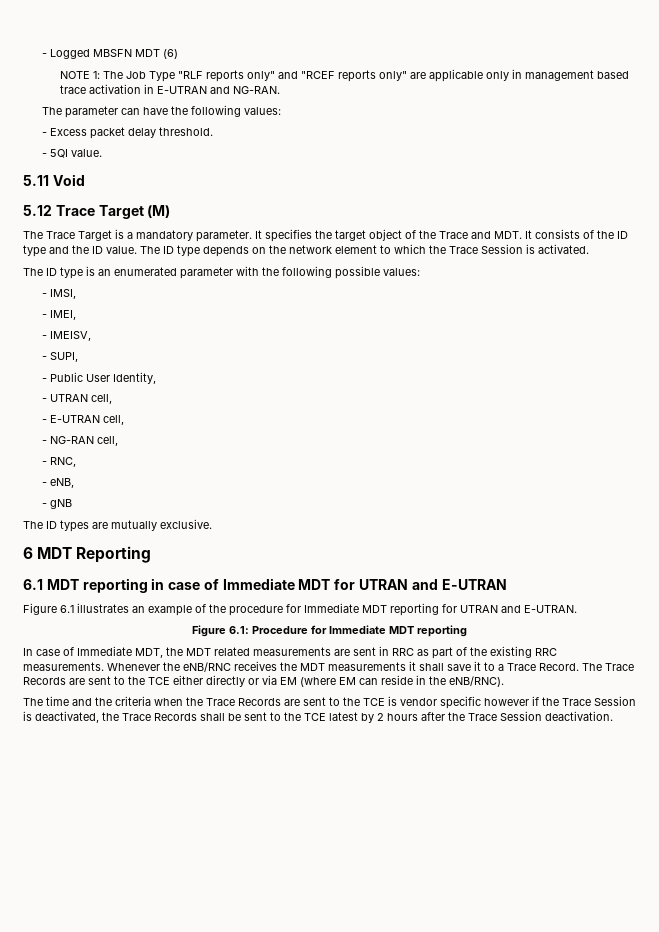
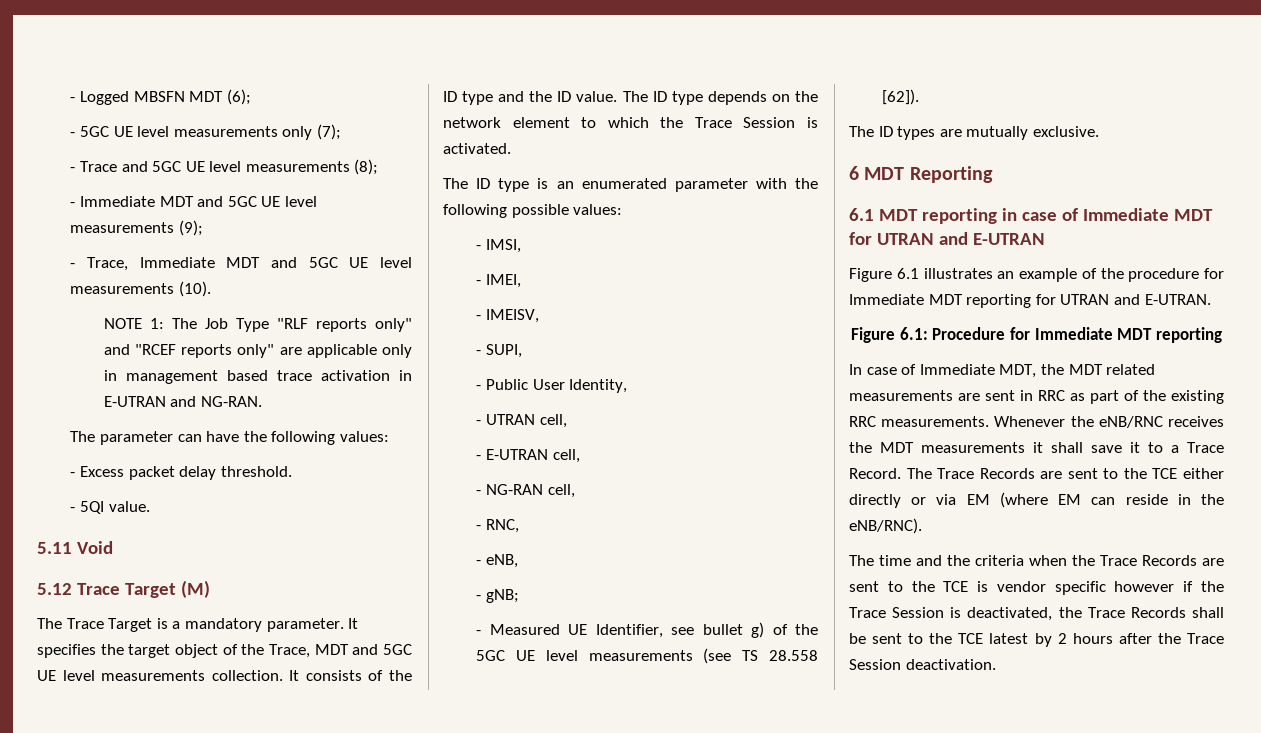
[162,49,178,59] (6) -> [226,89,251,105] [70,124,341,140] [70,159,379,175] [70,196,317,207] [70,220,203,236] [70,257,412,271] [70,281,211,297] (6); // - 5GC UE level measurements only (7); // - Trace and 5GC UE level measurements (8); // - Immediate MDT and 5GC UE level measurements (9); // - Trace, Immediate MDT and 5GC UE level measurements (10).
[439,231,522,239] Trace and MDT. -> [268,644,412,658] [37,670,283,681] Trace, MDT and 5GC UE level measurements collection.
[49,499,72,509] gNB -> [485,589,519,603] [476,622,818,638] [476,648,818,664] [882,89,920,105] gNB; // - Measured UE Identifier, see bullet g) of the 5GC UE level measurements (see TS 28.558 [62]).

